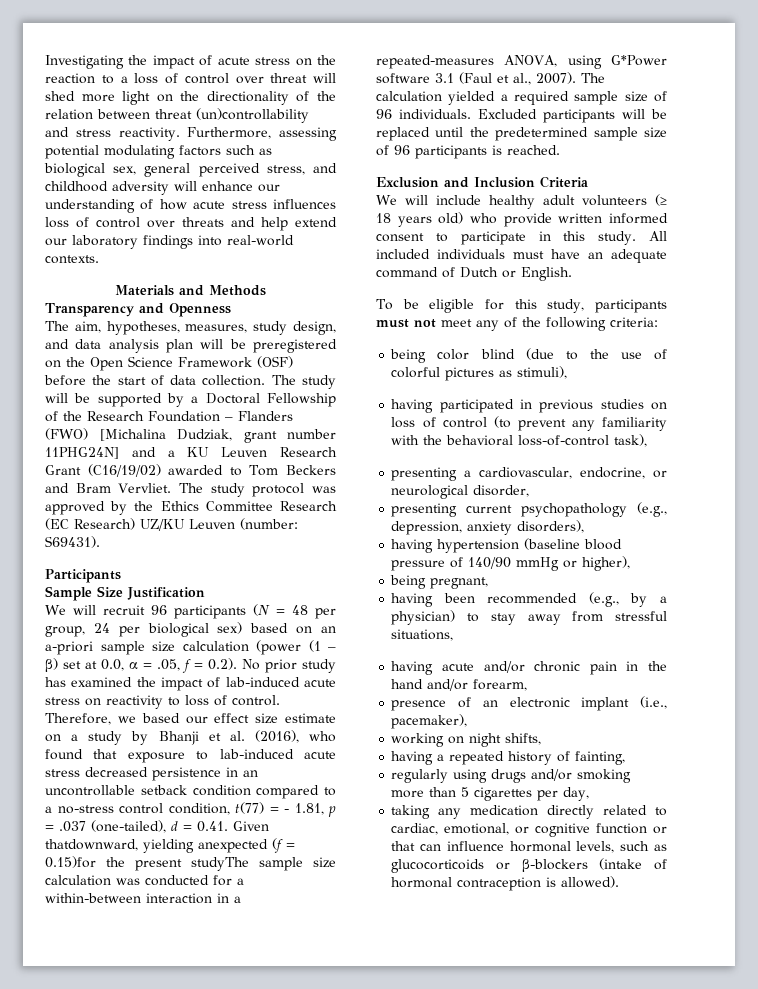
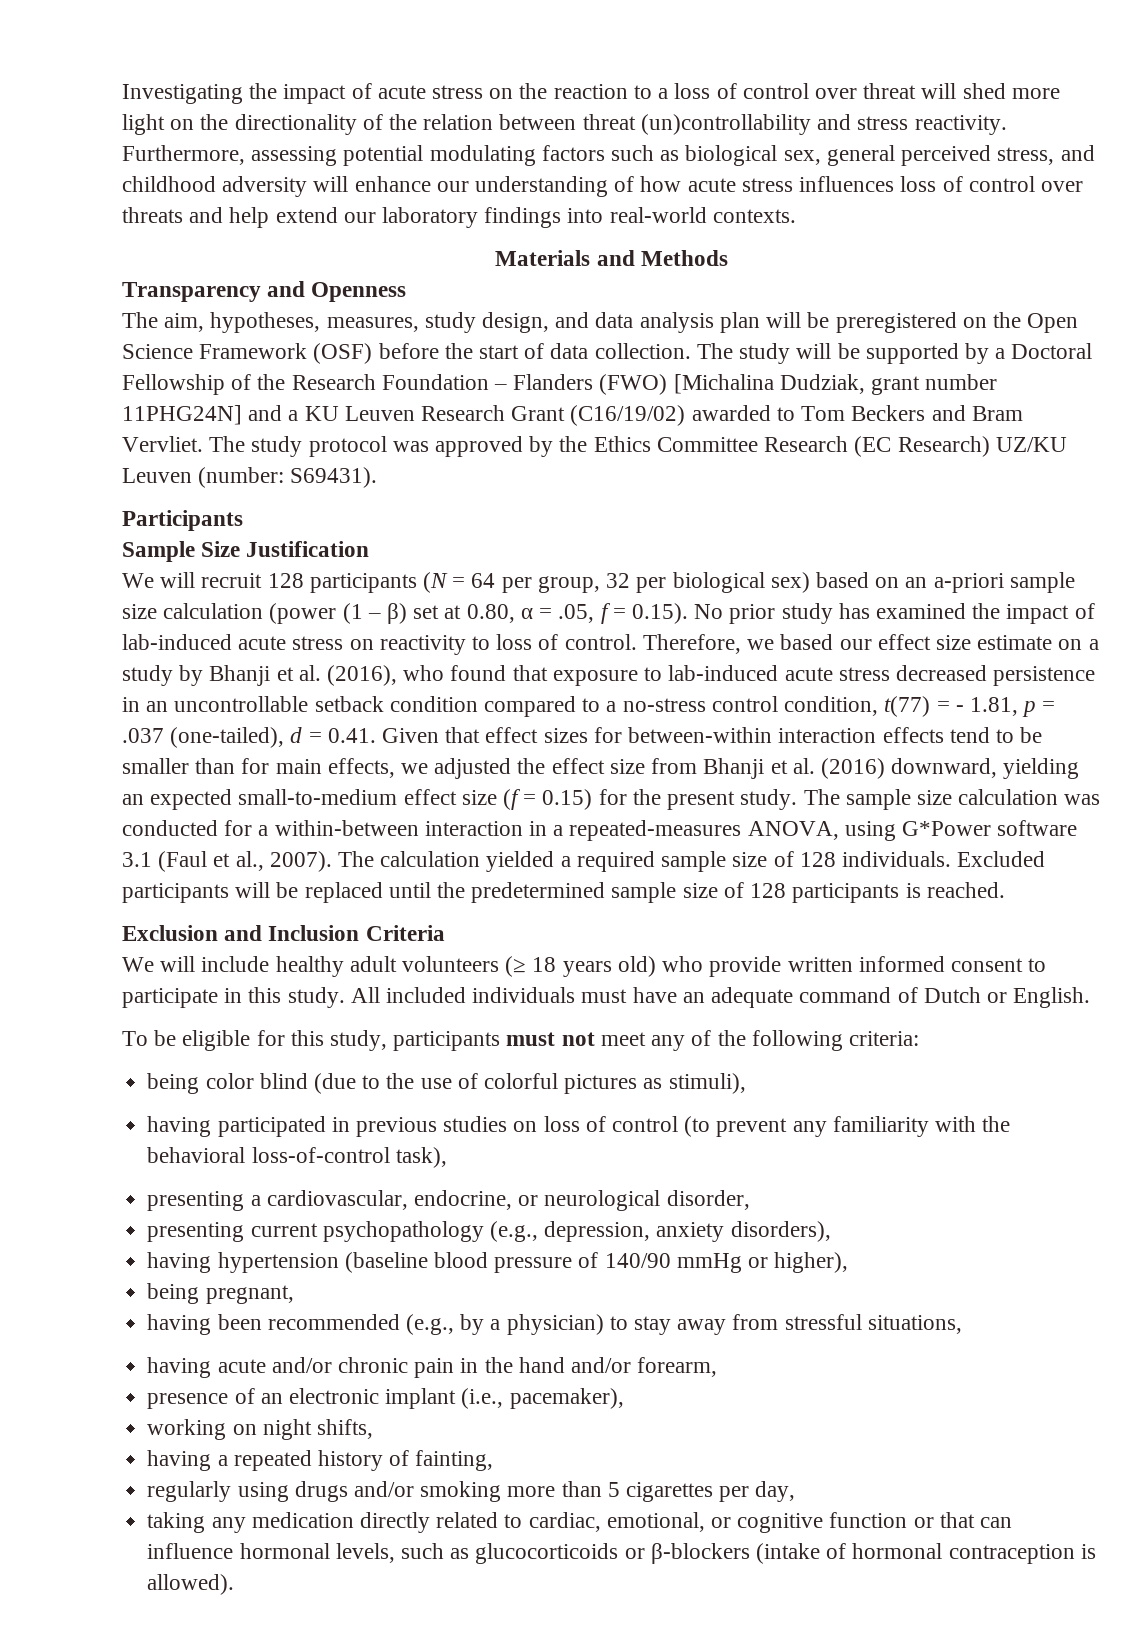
[151,605,167,615] 96 -> [267,573,304,588] 128
[292,605,308,615] 48 -> [471,573,496,588] 64
[93,623,110,633] 24 -> [606,573,631,588] 32
[101,659,124,671] 0.0, -> [466,604,515,623] 0.80,
[208,658,237,670] 0.2). -> [631,603,688,624] 0.15).
[45,838,295,853] [45,856,249,871] thatdownward, yielding anexpected (f = 0.15)for the present studyThe -> [445,727,1043,743] [122,758,1080,779] [122,789,840,810] that effect sizes for between-within interaction effects tend to be smaller than for main effects, we adjusted the effect size from Bhanji et al. (2016) downward, yielding an expected small-to-medium effect size (f = 0.15) for the present study. The
[376,109,392,119] 96 -> [799,852,836,867] 128
[394,145,410,155] 96 -> [750,883,787,898] 128

